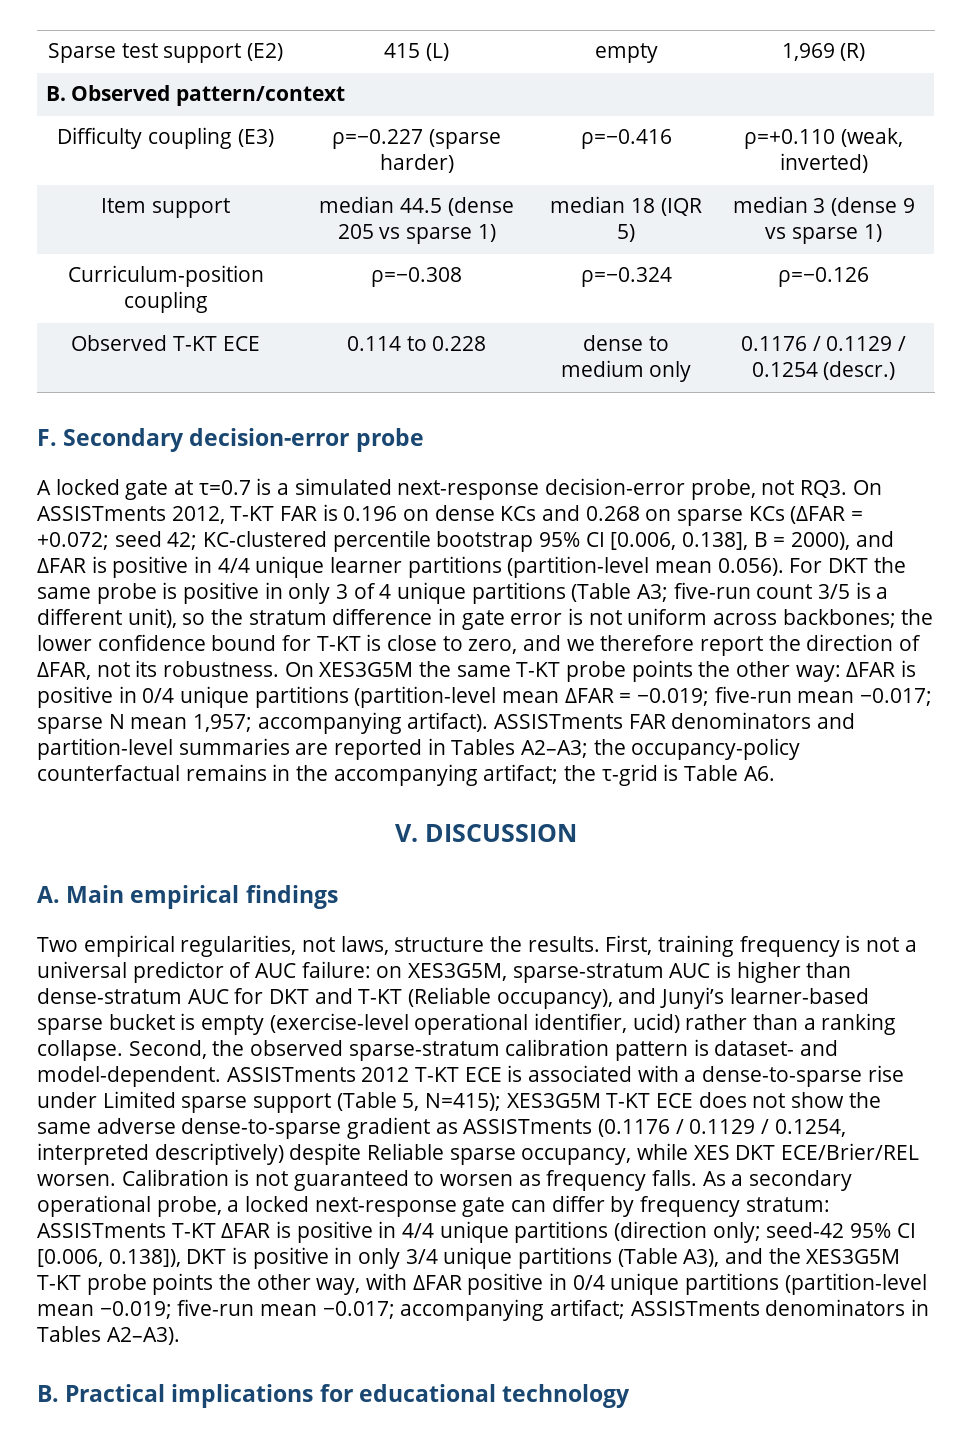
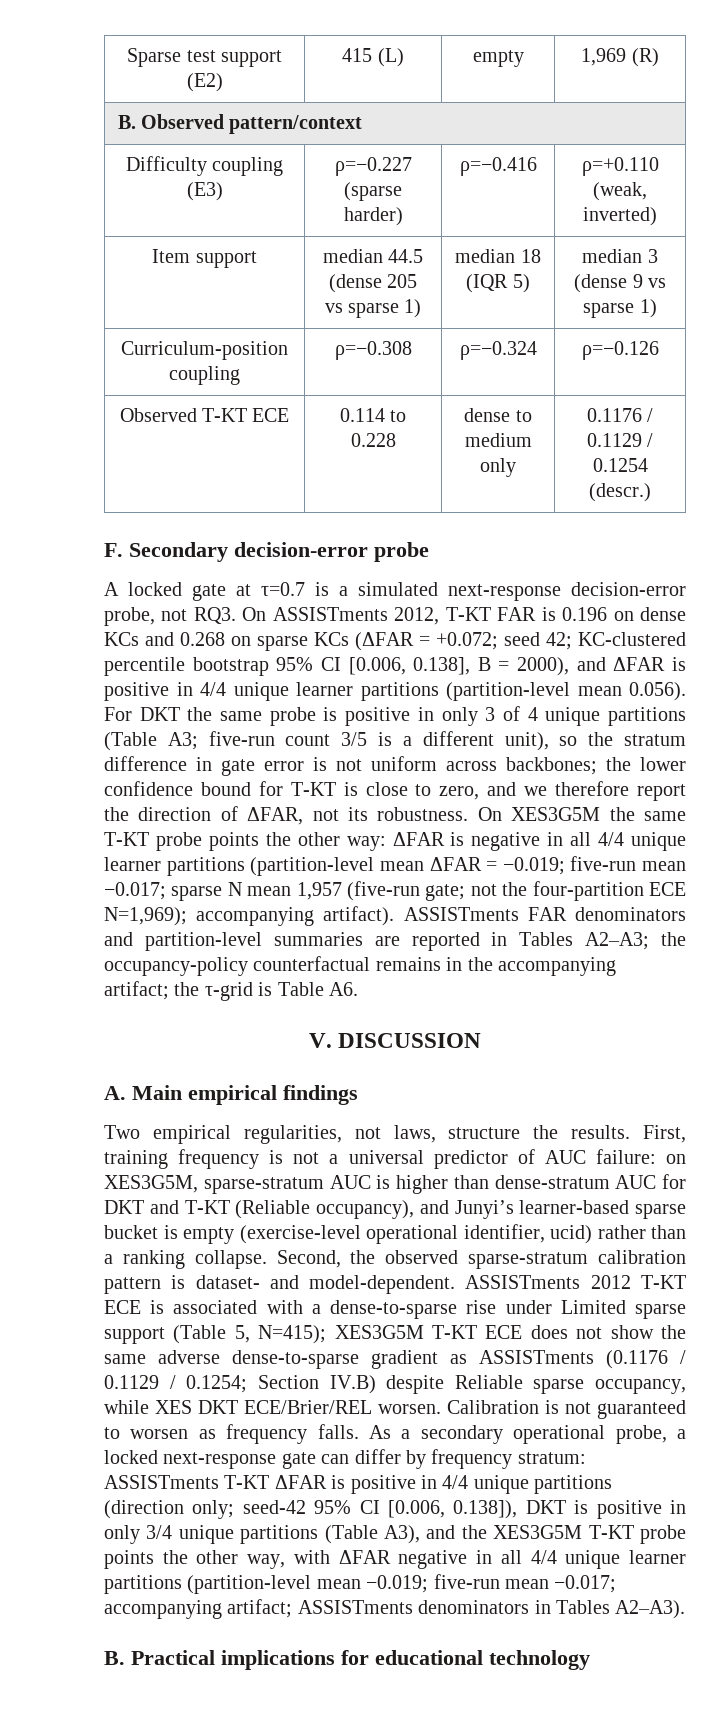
[37,686,250,708] positive in 0/4 unique -> [471,832,687,851] [104,857,161,871] negative in all 4/4 unique learner
[193,714,253,732] 1,957; -> [296,881,686,901] [104,907,187,926] 1,957 (five-run gate; not the four-partition ECE N=1,969);
[774,1119,846,1137] [37,1143,284,1165] 0.1254, interpreted descriptively) -> [186,1375,376,1394] 0.1254; Section IV.B)
[467,1273,680,1295] positive in 0/4 unique -> [398,1550,687,1569] negative in all 4/4 unique learner

